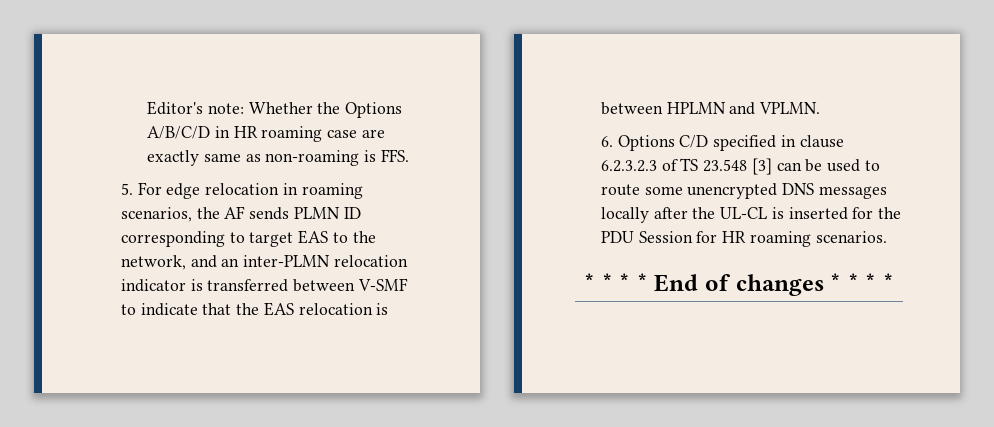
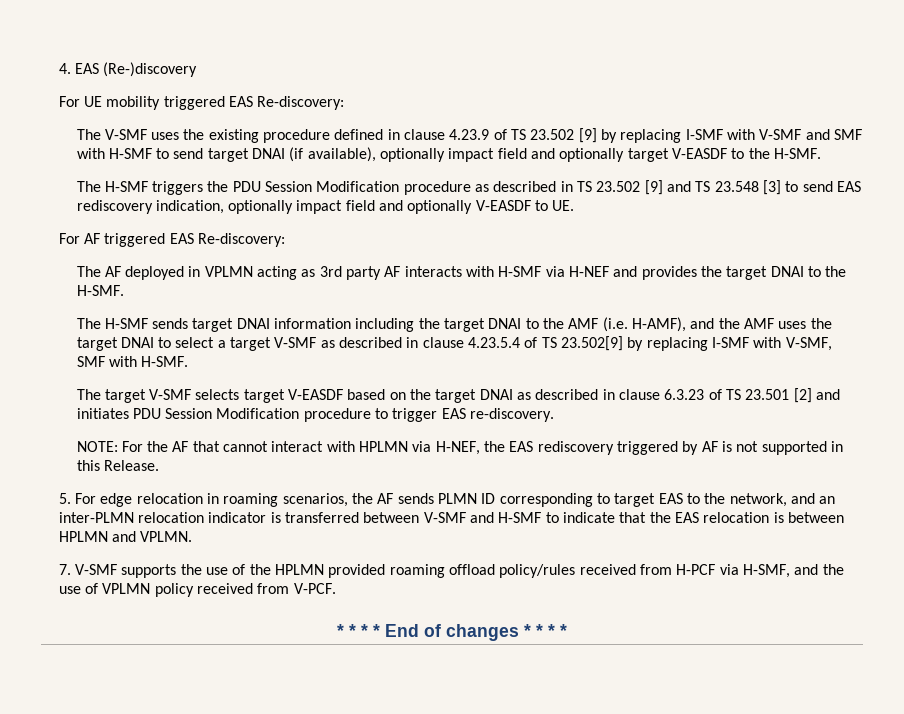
[147,101,402,118] [147,126,385,142] [147,149,409,166] Editor's note: Whether the Options A/B/C/D in HR roaming case are exactly same as non-roaming is FFS. -> [58,62,198,77] [58,96,345,110] [76,128,862,143] [76,147,821,162] [76,180,861,195] [76,200,575,214] [58,233,286,247] [76,266,847,280] [76,285,124,296] [76,317,832,332] [76,336,832,351] [76,356,189,367] [76,388,840,403] [76,408,555,422] [76,441,843,455] [76,460,159,471] 4. EAS (Re-)discovery // For UE mobility triggered EAS Re-discovery: // The V-SMF uses the existing procedure defined in clause 4.23.9 of TS 23.502 [9] by replacing I-SMF with V-SMF and SMF with H-SMF to send target DNAI (if available), optionally impact field and optionally target V-EASDF to the H-SMF. // The H-SMF triggers the PDU Session Modification procedure as described in TS 23.502 [9] and TS 23.548 [3] to send EAS rediscovery indication, optionally impact field and optionally V-EASDF to UE. // For AF triggered EAS Re-discovery: // The AF deployed in VPLMN acting as 3rd party AF interacts with H-SMF via H-NEF and provides the target DNAI to the H-SMF. // The H-SMF sends target DNAI information including the target DNAI to the AMF (i.e. H-AMF), and the AMF uses the target DNAI to select a target V-SMF as described in clause 4.23.5.4 of TS 23.502[9] by replacing I-SMF with V-SMF, SMF with H-SMF. // The target V-SMF selects target V-EASDF based on the target DNAI as described in clause 6.3.23 of TS 23.501 [2] and initiates PDU Session Modification procedure to trigger EAS re-discovery. // NOTE: For the AF that cannot interact with HPLMN via H-NEF, the EAS rediscovery triggered by AF is not supported in this Release.
(408, 284) none -> [470,512,542,523] and H-SMF
[601,135,844,151] [601,158,880,175] [601,183,887,199] [601,207,902,223] [601,231,887,247] 6. Options C/D specified in clause 6.2.3.2.3 of TS 23.548 [3] can be used to route some unencrypted DNS messages locally after the UL-CL is inserted for the PDU Session for HR roaming scenarios. -> [58,564,844,578] [58,583,336,597] 7. V-SMF supports the use of the HPLMN provided roaming offload policy/rules received from H-PCF via H-SMF, and the use of VPLMN policy received from V-PCF.

